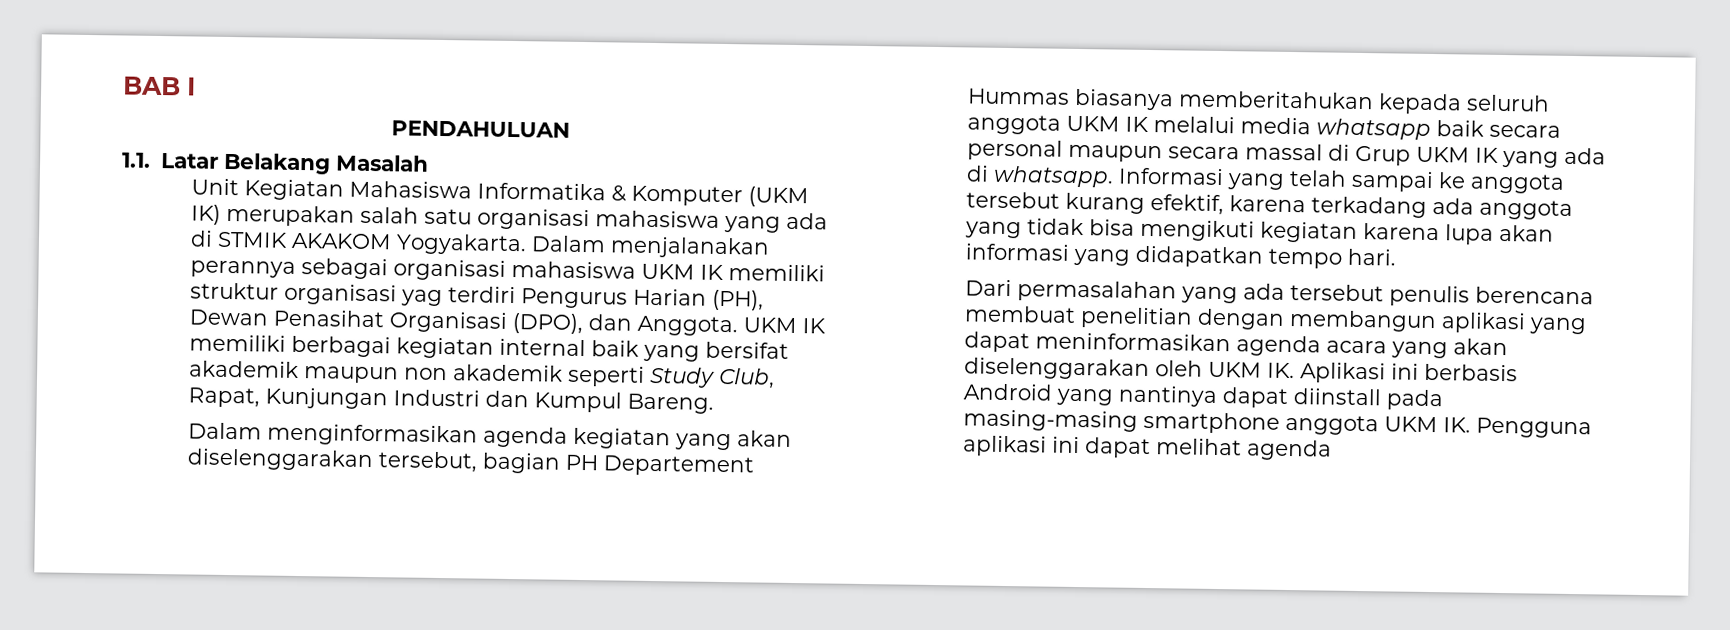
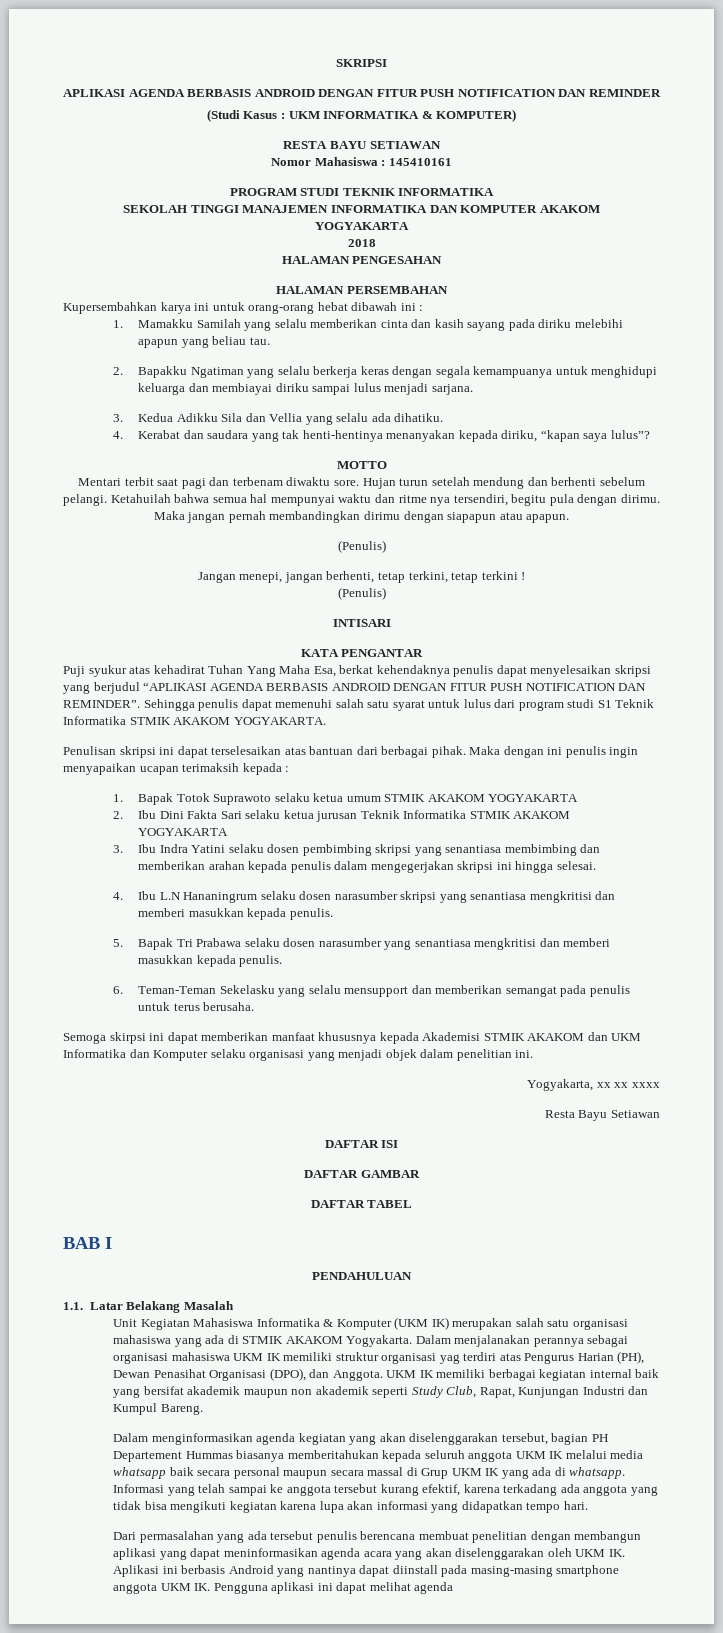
(123, 86) none -> [336,59,387,67] [63,89,661,97] [206,109,517,122] [283,141,441,149] [271,157,452,166] [229,188,495,196] [123,205,600,213] [315,222,409,230] [347,239,376,247] [281,256,443,264] [276,286,448,294] [63,302,424,314] [113,319,623,331] [138,336,270,348] [113,366,658,378] [138,383,473,395] [113,413,444,425] [113,430,650,442] [336,461,387,469] [78,477,645,489] [63,494,660,506] [153,511,570,523] [337,540,386,553] [197,571,526,583] [337,587,386,600] [332,619,391,627] [300,649,424,657] [63,665,651,677] [63,682,647,694] [63,699,655,711] [63,716,326,725] [63,746,639,758] [63,763,290,775] [113,793,579,805] [113,810,571,822] [138,828,229,836] [113,844,601,856] [138,861,596,873] [113,891,616,903] [138,908,333,920] [113,938,611,950] [138,955,283,967] [113,985,630,997] [138,1002,255,1011] [63,1032,642,1044] [63,1049,534,1061] [527,1079,660,1091] [544,1110,660,1121] [324,1140,399,1148] [304,1170,420,1178] [310,1200,413,1208] SKRIPSI // APLIKASI AGENDA BERBASIS ANDROID DENGAN FITUR PUSH NOTIFICATION DAN REMINDER // (Studi Kasus : UKM INFORMATIKA & KOMPUTER) // RESTA BAYU SETIAWAN // Nomor Mahasiswa : 145410161 // PROGRAM STUDI TEKNIK INFORMATIKA // SEKOLAH TINGGI MANAJEMEN INFORMATIKA DAN KOMPUTER AKAKOM // YOGYAKARTA // 2018 // HALAMAN PENGESAHAN // HALAMAN PERSEMBAHAN // Kupersembahkan karya ini untuk orang-orang hebat dibawah ini : // 1. Mamakku Samilah yang selalu memberikan cinta dan kasih sayang pada diriku melebihi apapun yang beliau tau. // 2. Bapakku Ngatiman yang selalu berkerja keras dengan segala kemampuanya untuk menghidupi keluarga dan membiayai diriku sampai lulus menjadi sarjana. // 3. Kedua Adikku Sila dan Vellia yang selalu ada dihatiku. // 4. Kerabat dan saudara yang tak henti-hentinya menanyakan kepada diriku, “kapan saya lulus”? // MOTTO // Mentari terbit saat pagi dan terbenam diwaktu sore. Hujan turun setelah mendung dan berhenti sebelum pelangi. Ketahuilah bahwa semua hal mempunyai waktu dan ritme nya tersendiri, begitu pula dengan dirimu. Maka jangan pernah membandingkan dirimu dengan siapapun atau apapun. // (Penulis) // Jangan menepi, jangan berhenti, tetap terkini, tetap terkini ! // (Penulis) // INTISARI // KATA PENGANTAR // Puji syukur atas kehadirat Tuhan Yang Maha Esa, berkat kehendaknya penulis dapat menyelesaikan skripsi yang berjudul “APLIKASI AGENDA BERBASIS ANDROID DENGAN FITUR PUSH NOTIFICATION DAN REMINDER”. Sehingga penulis dapat memenuhi salah satu syarat untuk lulus dari program studi S1 Teknik Informatika STMIK AKAKOM YOGYAKARTA. // Penulisan skripsi ini dapat terselesaikan atas bantuan dari berbagai pihak. Maka dengan ini penulis ingin menyapaikan ucapan terimaksih kepada : // 1. Bapak Totok Suprawoto selaku ketua umum STMIK AKAKOM YOGYAKARTA // 2. Ibu Dini Fakta Sari selaku ketua jurusan Teknik Informatika STMIK AKAKOM YOGYAKARTA // 3. Ibu Indra Yatini selaku dosen pembimbing skripsi yang senantiasa membimbing dan memberikan arahan kepada penulis dalam mengegerjakan skripsi ini hingga selesai. // 4. Ibu L.N Hananingrum selaku dosen narasumber skripsi yang senantiasa mengkritisi dan memberi masukkan kepada penulis. // 5. Bapak Tri Prabawa selaku dosen narasumber yang senantiasa mengkritisi dan memberi masukkan kepada penulis. // 6. Teman-Teman Sekelasku yang selalu mensupport dan memberikan semangat pada penulis untuk terus berusaha. // Semoga skirpsi ini dapat memberikan manfaat khususnya kepada Akademisi STMIK AKAKOM dan UKM Informatika dan Komputer selaku organisasi yang menjadi objek dalam penelitian ini. // Yogyakarta, xx xx xxxx // Resta Bayu Setiawan // DAFTAR ISI // DAFTAR GAMBAR // DAFTAR TABEL //
(517, 295) none -> [499,1353,521,1361] atas

